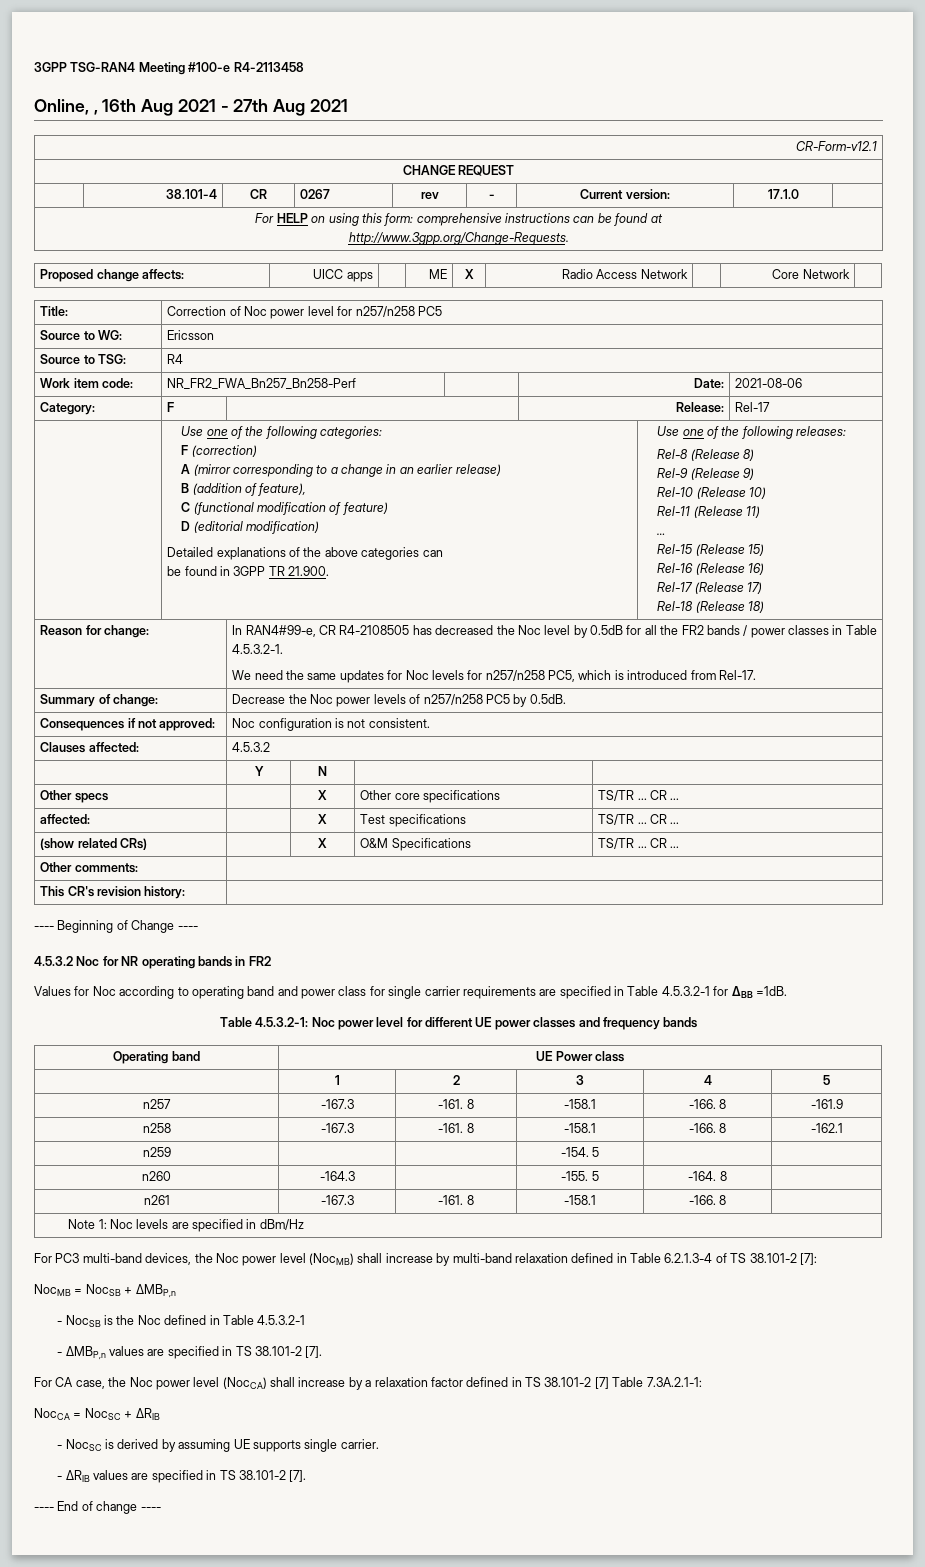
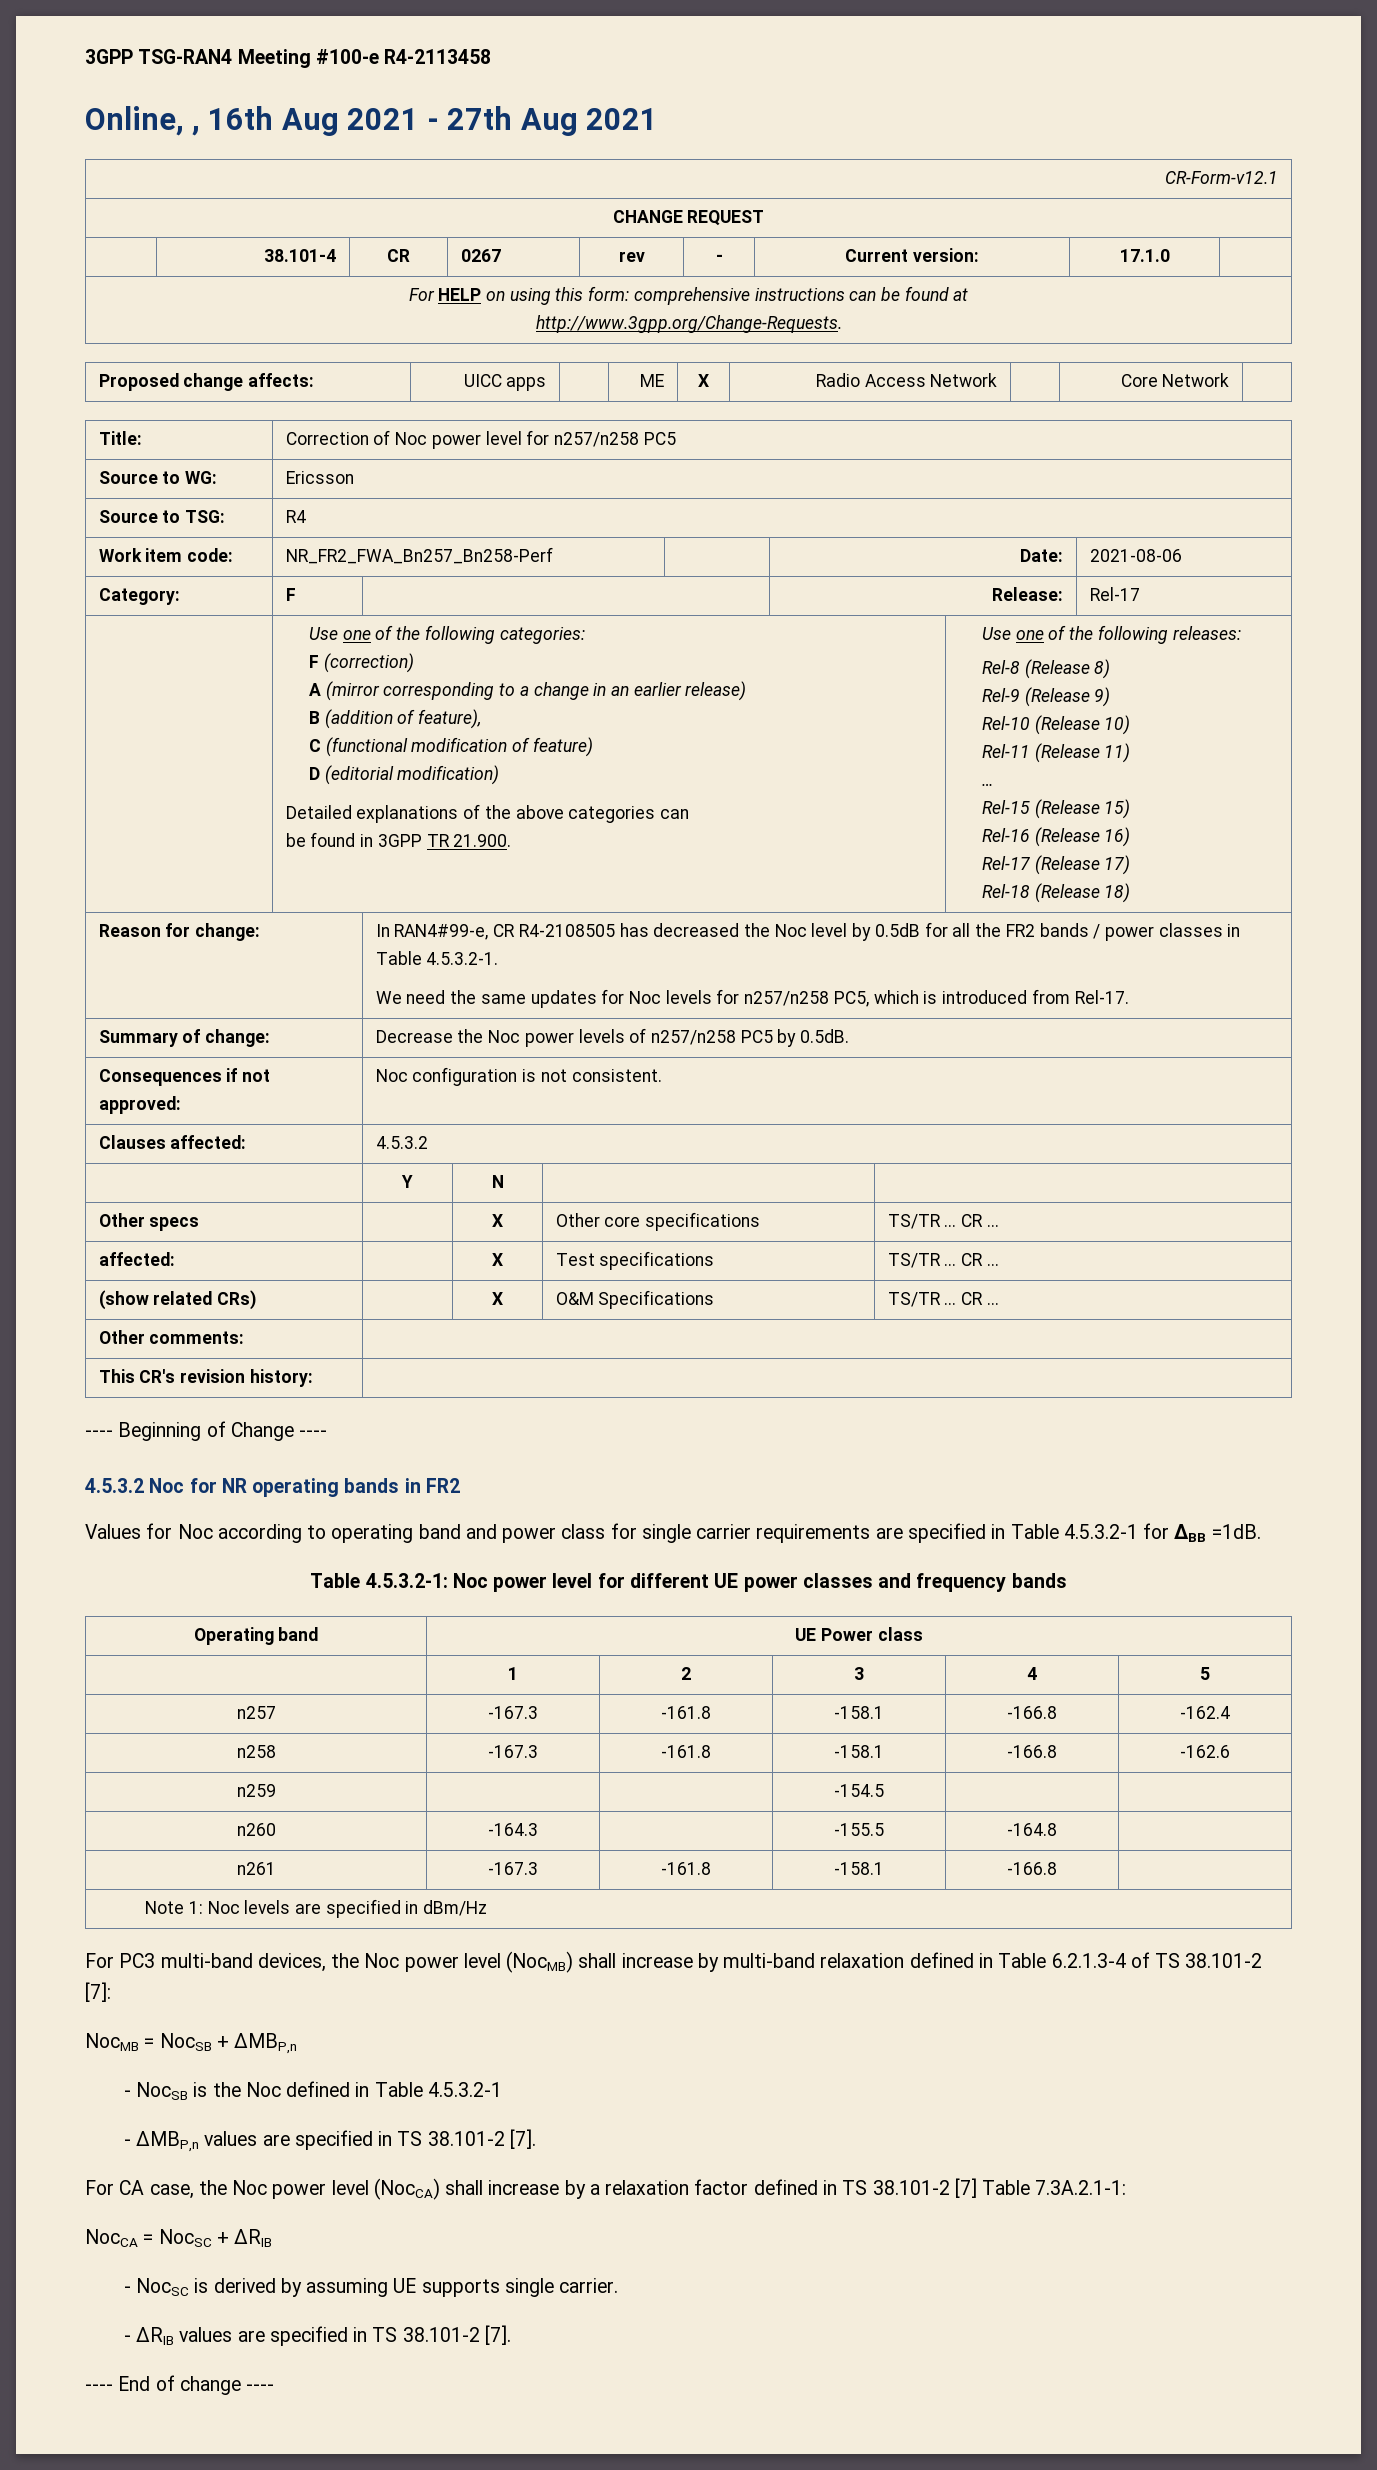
[438,1099,474,1109] [564,1099,596,1109] [688,1099,727,1109] [810,1099,843,1109] -161. 8 | -158.1 | -166. 8 | -161.9 -> [661,1706,711,1719] [834,1706,884,1719] [1007,1706,1057,1719] [1180,1706,1230,1719] -161.8 | -158.1 | -166.8 | -162.4
[438,1123,474,1133] [564,1123,596,1133] [688,1123,727,1133] [810,1123,843,1133] -161. 8 | -158.1 | -166. 8 | -162.1 -> [661,1745,711,1758] [834,1745,884,1758] [1007,1745,1057,1758] [1180,1745,1230,1758] -161.8 | -158.1 | -166.8 | -162.6
[560,1147,600,1157] -154. 5 -> [834,1784,884,1797] -154.5
[561,1171,599,1181] [688,1171,727,1181] -155. 5 | -164. 8 -> [834,1823,884,1836] [1007,1823,1057,1836] -155.5 | -164.8
[438,1195,474,1205] [564,1195,596,1205] [688,1195,727,1205] -161. 8 | -158.1 | -166. 8 -> [661,1862,711,1875] [834,1862,884,1875] [1007,1862,1057,1875] -161.8 | -158.1 | -166.8

